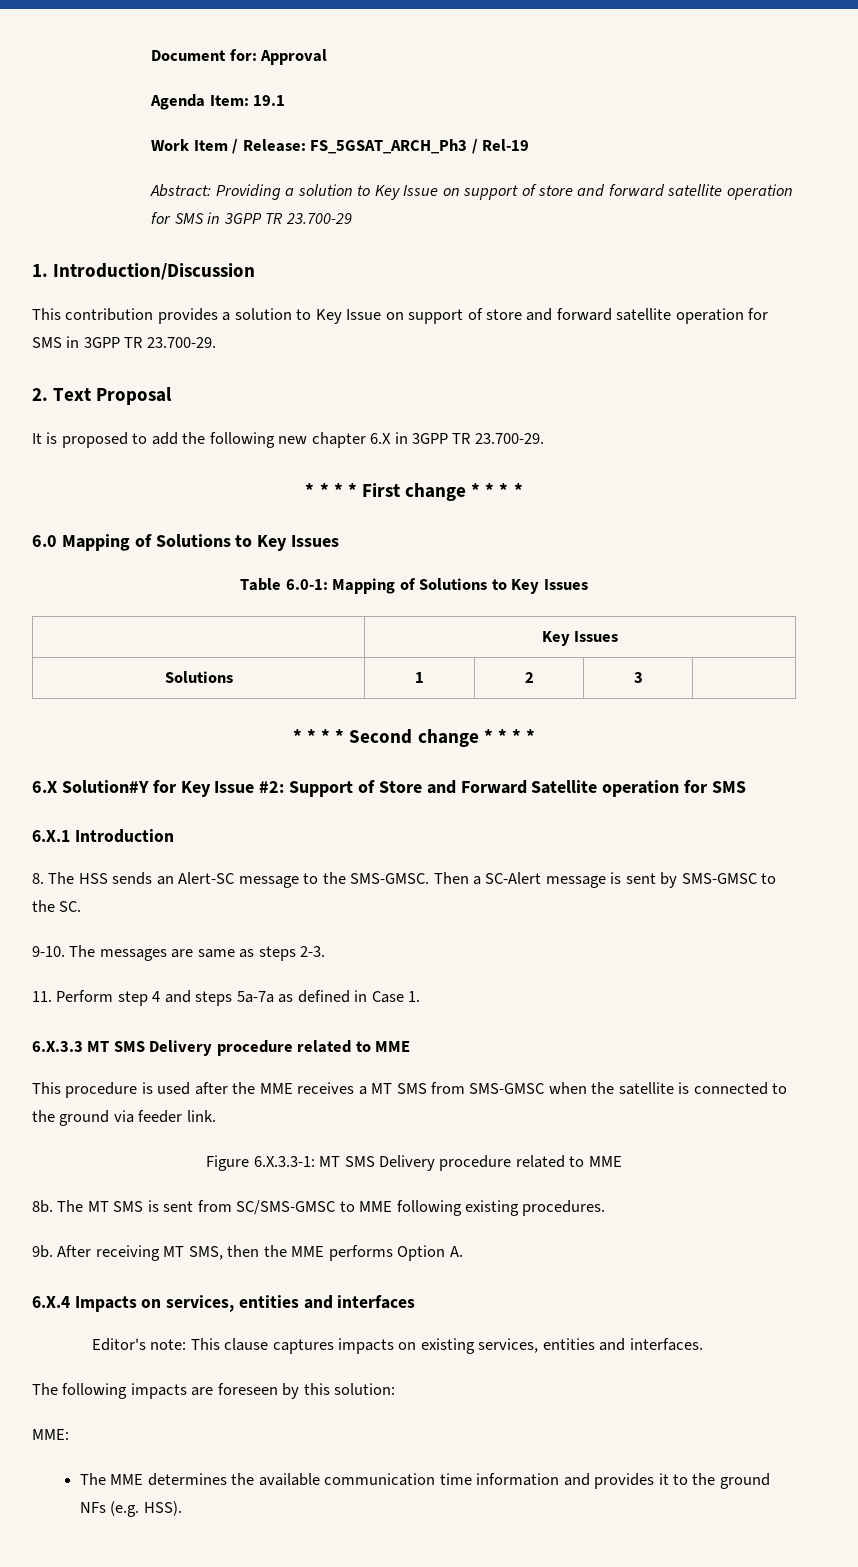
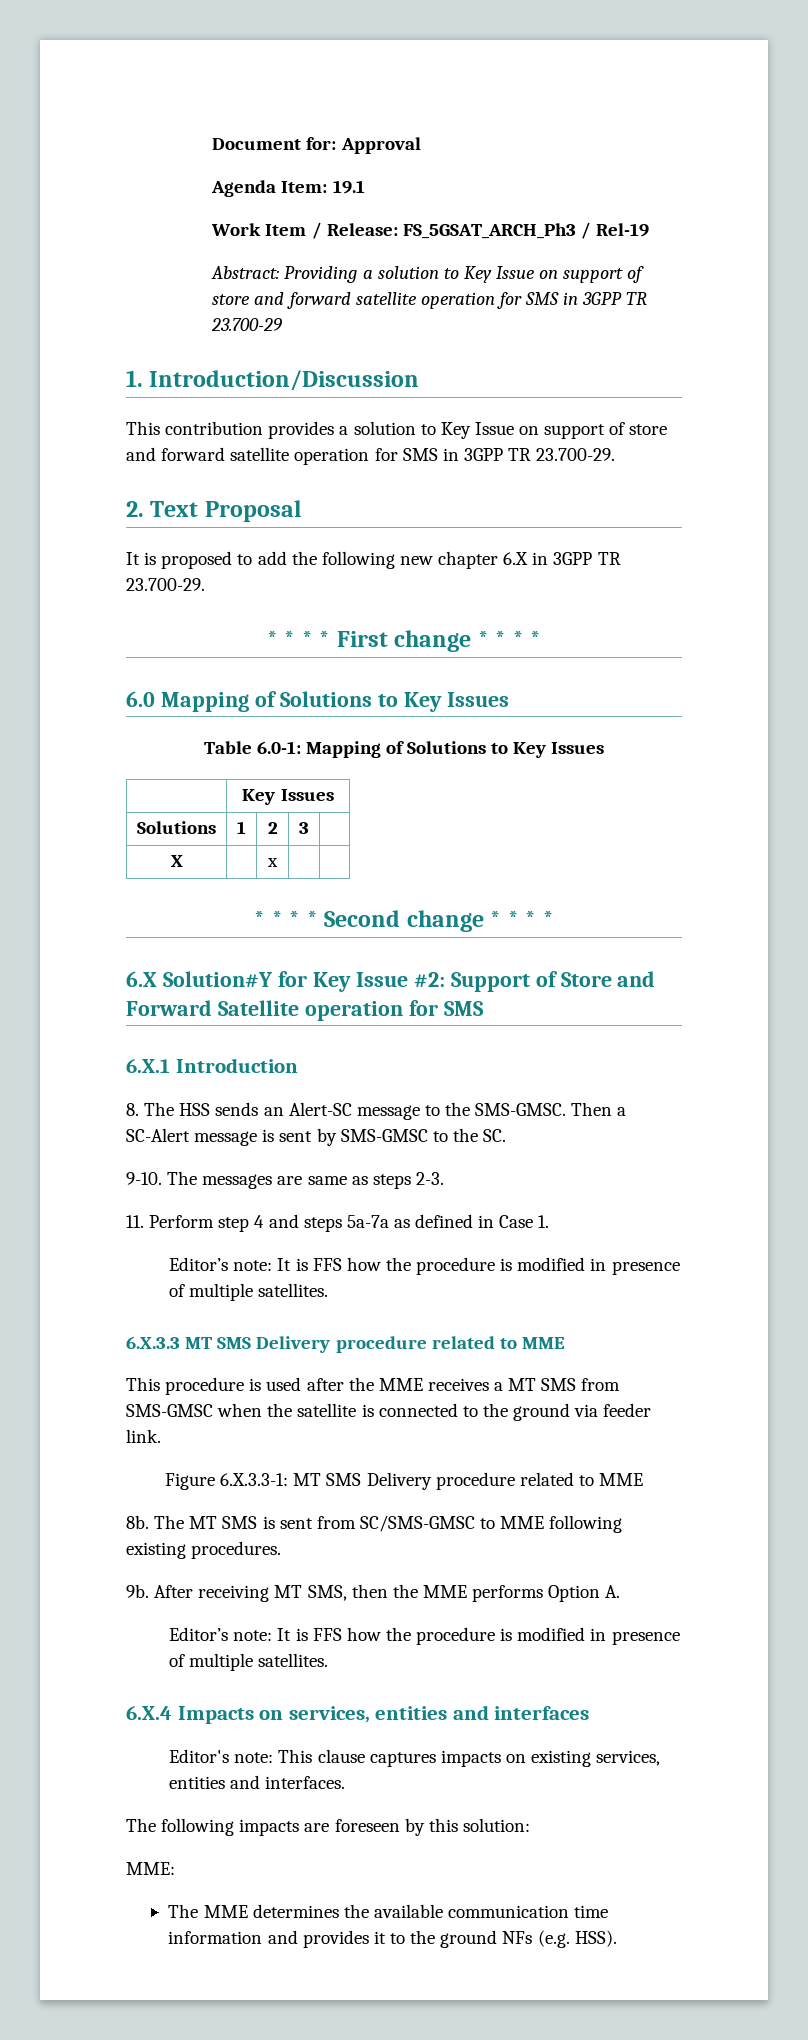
(643, 677) none -> [170,855,183,867] [267,858,278,867] // X | | x | |
(421, 996) none -> [169,1257,680,1275] [169,1283,329,1301] // Editor’s note: It is FFS how the procedure is modified in presence of multiple satellites.
(463, 1251) none -> [169,1627,680,1645] [169,1653,329,1671] // Editor’s note: It is FFS how the procedure is modified in presence of multiple satellites.

